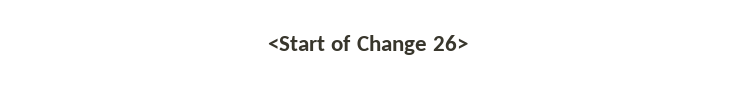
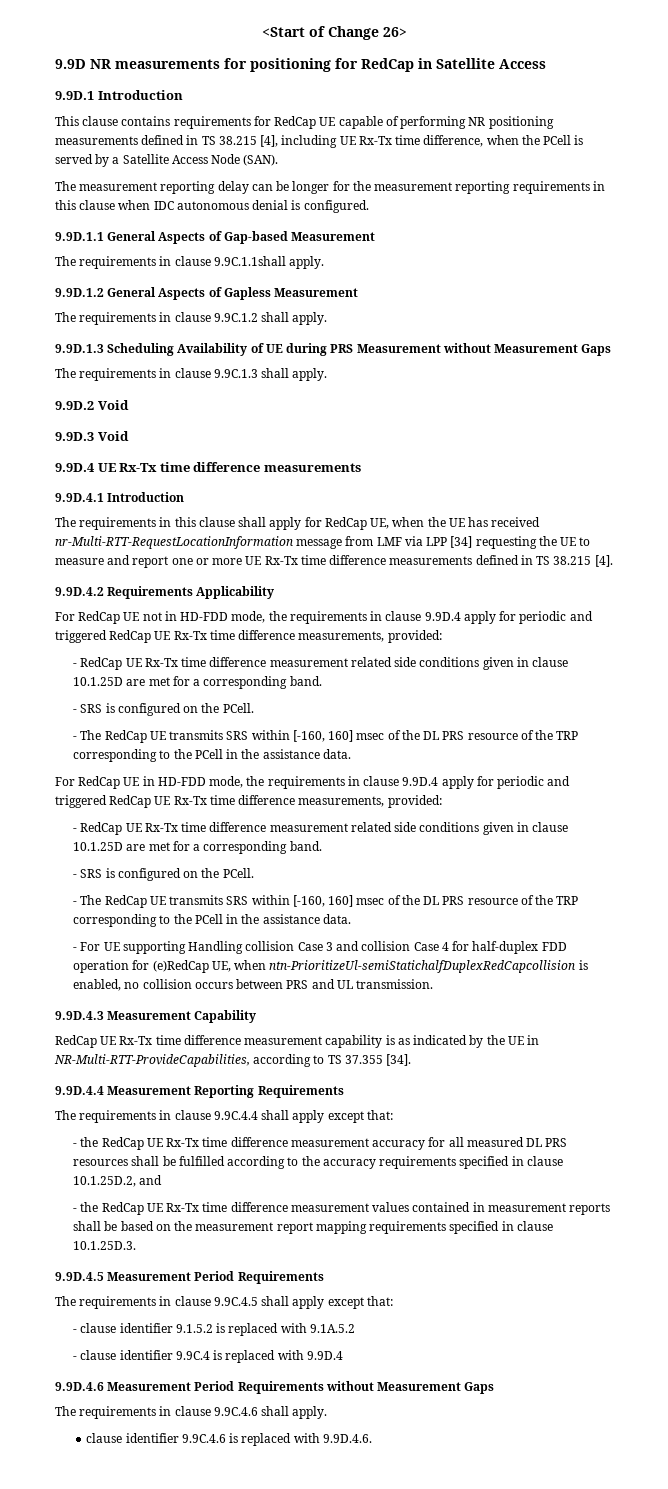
(468, 43) none -> [55,58,546,72] [55,90,183,100] [55,116,554,129] [55,135,584,148] [55,154,279,167] [55,181,605,194] [55,200,369,213] [55,231,376,244] [55,256,325,269] [55,287,359,300] [55,312,328,325] [55,343,612,356] [55,368,328,381] [55,400,129,410] [55,431,129,441] [55,462,361,472] [55,492,185,502] [55,517,541,530] [55,536,591,549] [55,555,613,568] [55,586,275,599] [55,611,593,624] [55,630,442,643] [73,657,569,670] [73,676,322,689] [73,703,254,716] [73,730,579,743] [73,749,351,762] [55,776,571,789] [55,795,442,808] [73,822,569,835] [73,841,322,854] [73,868,254,881] [73,895,579,908] [73,914,351,927] [73,941,567,954] [73,960,588,973] [73,979,434,991] [55,1010,257,1023] [55,1035,540,1048] [54,1054,412,1067] [55,1085,344,1098] [55,1110,393,1123] [73,1137,568,1150] [73,1156,563,1169] [73,1175,163,1187] [73,1202,611,1215] [73,1221,553,1234] [73,1241,137,1250] [55,1271,324,1284] [55,1296,393,1309] [73,1323,355,1336] [73,1350,343,1363] [55,1381,495,1394] [55,1406,328,1419] [86,1433,372,1446] // 9.9D NR measurements for positioning for RedCap in Satellite Access // 9.9D.1 Introduction // This clause contains requirements for RedCap UE capable of performing NR positioning measurements defined in TS 38.215 [4], including UE Rx-Tx time difference, when the PCell is served by a Satellite Access Node (SAN). // The measurement reporting delay can be longer for the measurement reporting requirements in this clause when IDC autonomous denial is configured. // 9.9D.1.1 General Aspects of Gap-based Measurement // The requirements in clause 9.9C.1.1shall apply. // 9.9D.1.2 General Aspects of Gapless Measurement // The requirements in clause 9.9C.1.2 shall apply. // 9.9D.1.3 Scheduling Availability of UE during PRS Measurement without Measurement Gaps // The requirements in clause 9.9C.1.3 shall apply. // 9.9D.2 Void // 9.9D.3 Void // 9.9D.4 UE Rx-Tx time difference measurements // 9.9D.4.1 Introduction // The requirements in this clause shall apply for RedCap UE, when the UE has received nr-Multi-RTT-RequestLocationInformation message from LMF via LPP [34] requesting the UE to measure and report one or more UE Rx-Tx time difference measurements defined in TS 38.215 [4]. // 9.9D.4.2 Requirements Applicability // For RedCap UE not in HD-FDD mode, the requirements in clause 9.9D.4 apply for periodic and triggered RedCap UE Rx-Tx time difference measurements, provided: // - RedCap UE Rx-Tx time difference measurement related side conditions given in clause 10.1.25D are met for a corresponding band. // - SRS is configured on the PCell. // - The RedCap UE transmits SRS within [-160, 160] msec of the DL PRS resource of the TRP corresponding to the PCell in the assistance data. // For RedCap UE in HD-FDD mode, the requirements in clause 9.9D.4 apply for periodic and triggered RedCap UE Rx-Tx time difference measurements, provided: // - RedCap UE Rx-Tx time difference measurement related side conditions given in clause 10.1.25D are met for a corresponding band. // - SRS is configured on the PCell. // - The RedCap UE transmits SRS within [-160, 160] msec of the DL PRS resource of the TRP corresponding to the PCell in the assistance data. // - For UE supporting Handling collision Case 3 and collision Case 4 for half-duplex FDD operation for (e)RedCap UE, when ntn-PrioritizeUl-semiStatichalfDuplexRedCapcollision is enabled, no collision occurs between PRS and UL transmission. // 9.9D.4.3 Measurement Capability // RedCap UE Rx-Tx time difference measurement capability is as indicated by the UE in NR-Multi-RTT-ProvideCapabilities, according to TS 37.355 [34]. // 9.9D.4.4 Measurement Reporting Requirements // The requirements in clause 9.9C.4.4 shall apply except that: // - the RedCap UE Rx-Tx time difference measurement accuracy for all measured DL PRS resources shall be fulfilled according to the accuracy requirements specified in clause 10.1.25D.2, and // - the RedCap UE Rx-Tx time difference measurement values contained in measurement reports shall be based on the measurement report mapping requirements specified in clause 10.1.25D.3. // 9.9D.4.5 Measurement Period Requirements // The requirements in clause 9.9C.4.5 shall apply except that: // - clause identifier 9.1.5.2 is replaced with 9.1A.5.2 // - clause identifier 9.9C.4 is replaced with 9.9D.4 // 9.9D.4.6 Measurement Period Requirements without Measurement Gaps // The requirements in clause 9.9C.4.6 shall apply. // clause identifier 9.9C.4.6 is replaced with 9.9D.4.6.

